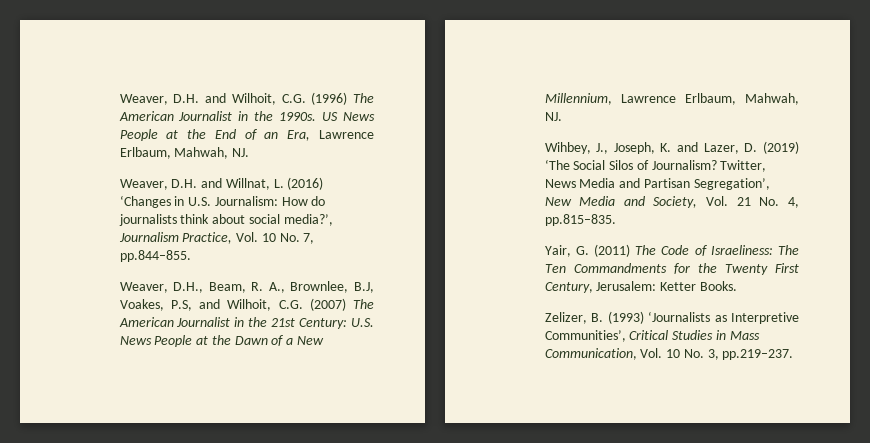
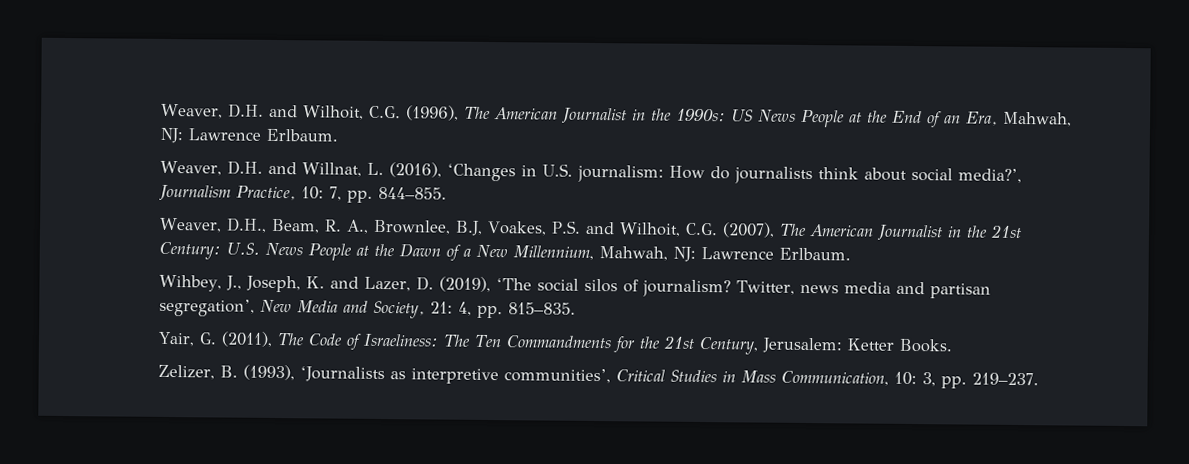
[311,92,374,105] [118,111,317,121] (1996) The American Journalist in the 1990s. -> [406,105,727,125] (1996), The American Journalist in the 1990s:
[319,130,374,139] [119,147,250,159] Lawrence Erlbaum, Mahwah, NJ. -> [1003,111,1073,127] [160,127,339,144] Mahwah, NJ: Lawrence Erlbaum.
[287,177,324,190] (2016) -> [389,162,443,178] (2016),
[214,196,278,206] Journalism: -> [577,164,665,183] journalism:
[236,232,315,244] [119,250,191,262] Vol. 10 No. 7, pp.844–855. -> [301,186,448,203] 10: 7, pp. 844–855.
[170,298,346,311] P.S, and Wilhoit, C.G. (2007) -> [551,220,776,238] P.S. and Wilhoit, C.G. (2007),
[620,93,799,105] [544,112,562,121] Lawrence Erlbaum, Mahwah, NJ. -> [599,246,852,262] Mahwah, NJ: Lawrence Erlbaum.
[763,141,799,154] [544,159,767,172] [544,178,770,190] [544,196,799,208] [544,214,616,226] (2019) ‘The Social Silos of Journalism? Twitter, News Media and Partisan Segregation’, New Media and Society, Vol. 21 No. 4, pp.815–835. -> [439,276,992,299] [159,298,577,319] (2019), ‘The social silos of journalism? Twitter, news media and partisan segregation’, New Media and Society, 21: 4, pp. 815–835.
[593,244,630,257] (2011) -> [221,331,274,347] (2011),
[724,263,799,275] Twenty First -> [663,335,696,349] 21st
[607,311,644,324] (1993) -> [243,364,296,381] (1993),
[731,312,799,324] [544,330,626,342] Interpretive Communities’, -> [411,368,612,385] interpretive communities’,
[640,348,794,360] Vol. 10 No. 3, pp.219–237. -> [894,371,1040,389] 10: 3, pp. 219–237.

